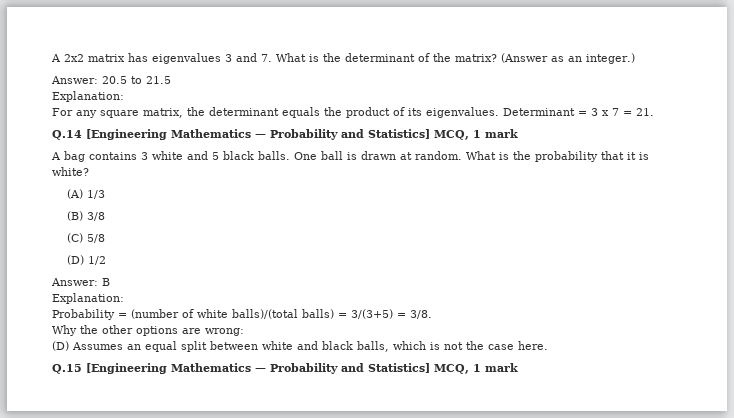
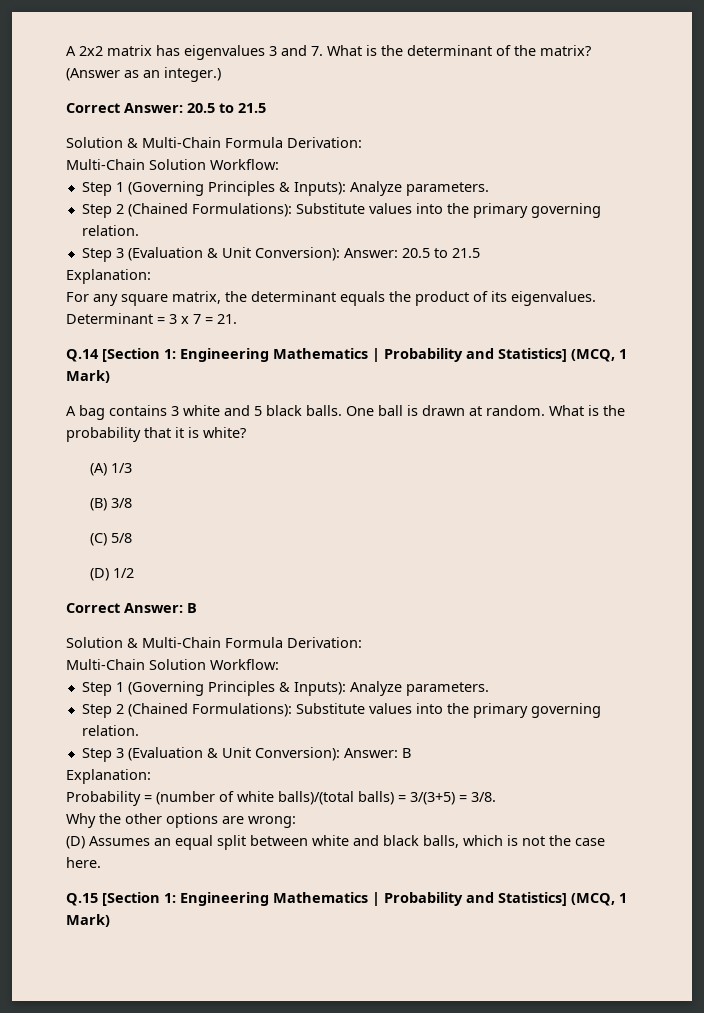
(635, 58) none -> [66,103,266,113] [66,137,362,148] [66,159,279,170] [81,181,489,196] [81,203,601,218] [81,225,139,236] [81,247,340,262] Correct Answer: 20.5 to 21.5 // Solution & Multi-Chain Formula Derivation: // Multi-Chain Solution Workflow: // Step 1 (Governing Principles & Inputs): Analyze parameters. // Step 2 (Chained Formulations): Substitute values into the primary governing relation. // Step 3 (Evaluation & Unit Conversion):
[86,129,518,140] [Engineering Mathematics — Probability and Statistics] MCQ, 1 mark -> [102,348,627,362] [66,370,110,383] [Section 1: Engineering Mathematics | Probability and Statistics] (MCQ, 1 Mark)
(107, 260) none -> [66,603,197,613] [66,637,362,648] [66,659,279,670] [81,681,489,696] [81,703,601,718] [81,725,139,736] [81,747,340,762] Correct Answer: B // Solution & Multi-Chain Formula Derivation: // Multi-Chain Solution Workflow: // Step 1 (Governing Principles & Inputs): Analyze parameters. // Step 2 (Chained Formulations): Substitute values into the primary governing relation. // Step 3 (Evaluation & Unit Conversion):
[86,363,518,374] [Engineering Mathematics — Probability and Statistics] MCQ, 1 mark -> [102,892,627,906] [66,914,110,927] [Section 1: Engineering Mathematics | Probability and Statistics] (MCQ, 1 Mark)

